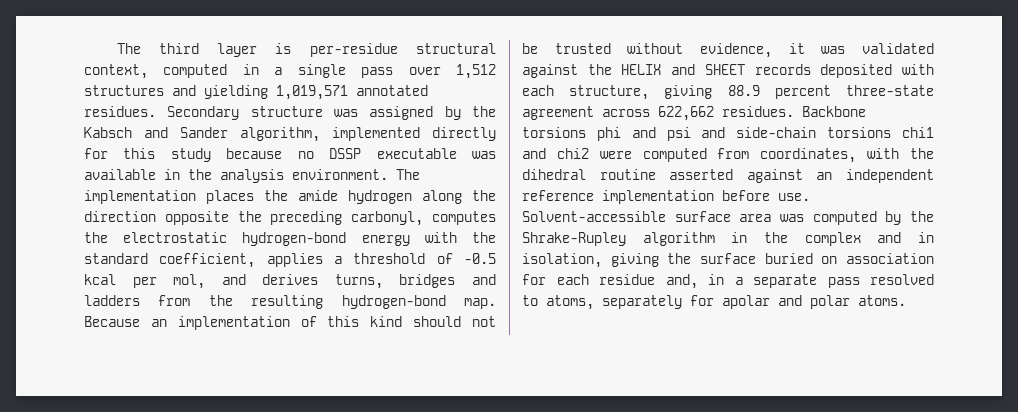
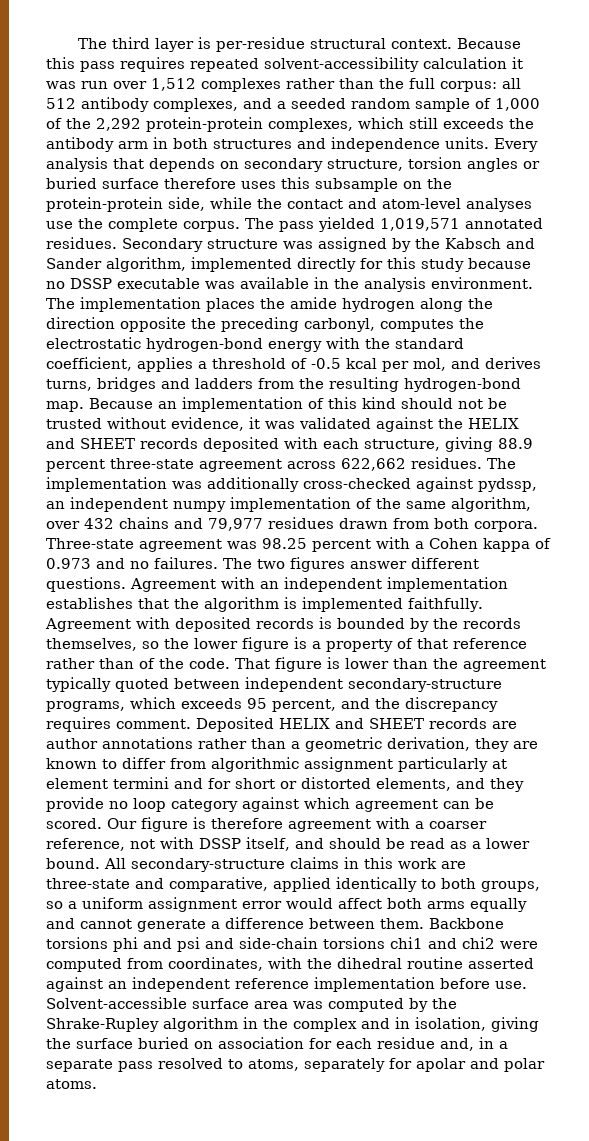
[84,64,496,79] [84,85,268,99] context, computed in a single pass over 1,512 structures and yielding -> [391,38,522,49] [46,57,523,72] [46,78,521,92] [46,97,540,112] [46,117,534,132] [46,137,538,152] [46,157,540,172] [46,177,452,192] [46,197,532,212] [46,217,375,232] context. Because this pass requires repeated solvent-accessibility calculation it was run over 1,512 complexes rather than the full corpus: all 512 antibody complexes, and a seeded random sample of 1,000 of the 2,292 protein-protein complexes, which still exceeds the antibody arm in both structures and independence units. Every analysis that depends on secondary structure, torsion angles or buried surface therefore uses this subsample on the protein-protein side, while the contact and atom-level analyses use the complete corpus. The pass yielded
(794, 111) none -> [487,458,516,469] [46,477,537,492] [46,497,531,512] [46,517,538,532] [46,537,551,552] [46,557,479,572] [46,577,508,592] [46,597,483,612] [45,617,521,632] [46,637,527,652] [46,657,546,672] [46,677,502,692] [46,697,498,712] [46,717,517,732] [46,737,538,752] [46,757,507,772] [46,777,524,792] [46,797,494,812] [46,817,487,832] [46,837,530,851] [46,857,466,872] [46,877,540,892] [46,897,527,912] [46,917,424,932] The implementation was additionally cross-checked against pydssp, an independent numpy implementation of the same algorithm, over 432 chains and 79,977 residues drawn from both corpora. Three-state agreement was 98.25 percent with a Cohen kappa of 0.973 and no failures. The two figures answer different questions. Agreement with an independent implementation establishes that the algorithm is implemented faithfully. Agreement with deposited records is bounded by the records themselves, so the lower figure is a property of that reference rather than of the code. That figure is lower than the agreement typically quoted between independent secondary-structure programs, which exceeds 95 percent, and the discrepancy requires comment. Deposited HELIX and SHEET records are author annotations rather than a geometric derivation, they are known to differ from algorithmic assignment particularly at element termini and for short or distorted elements, and they provide no loop category against which agreement can be scored. Our figure is therefore agreement with a coarser reference, not with DSSP itself, and should be read as a lower bound. All secondary-structure claims in this work are three-state and comparative, applied identically to both groups, so a uniform assignment error would affect both arms equally and cannot generate a difference between them.

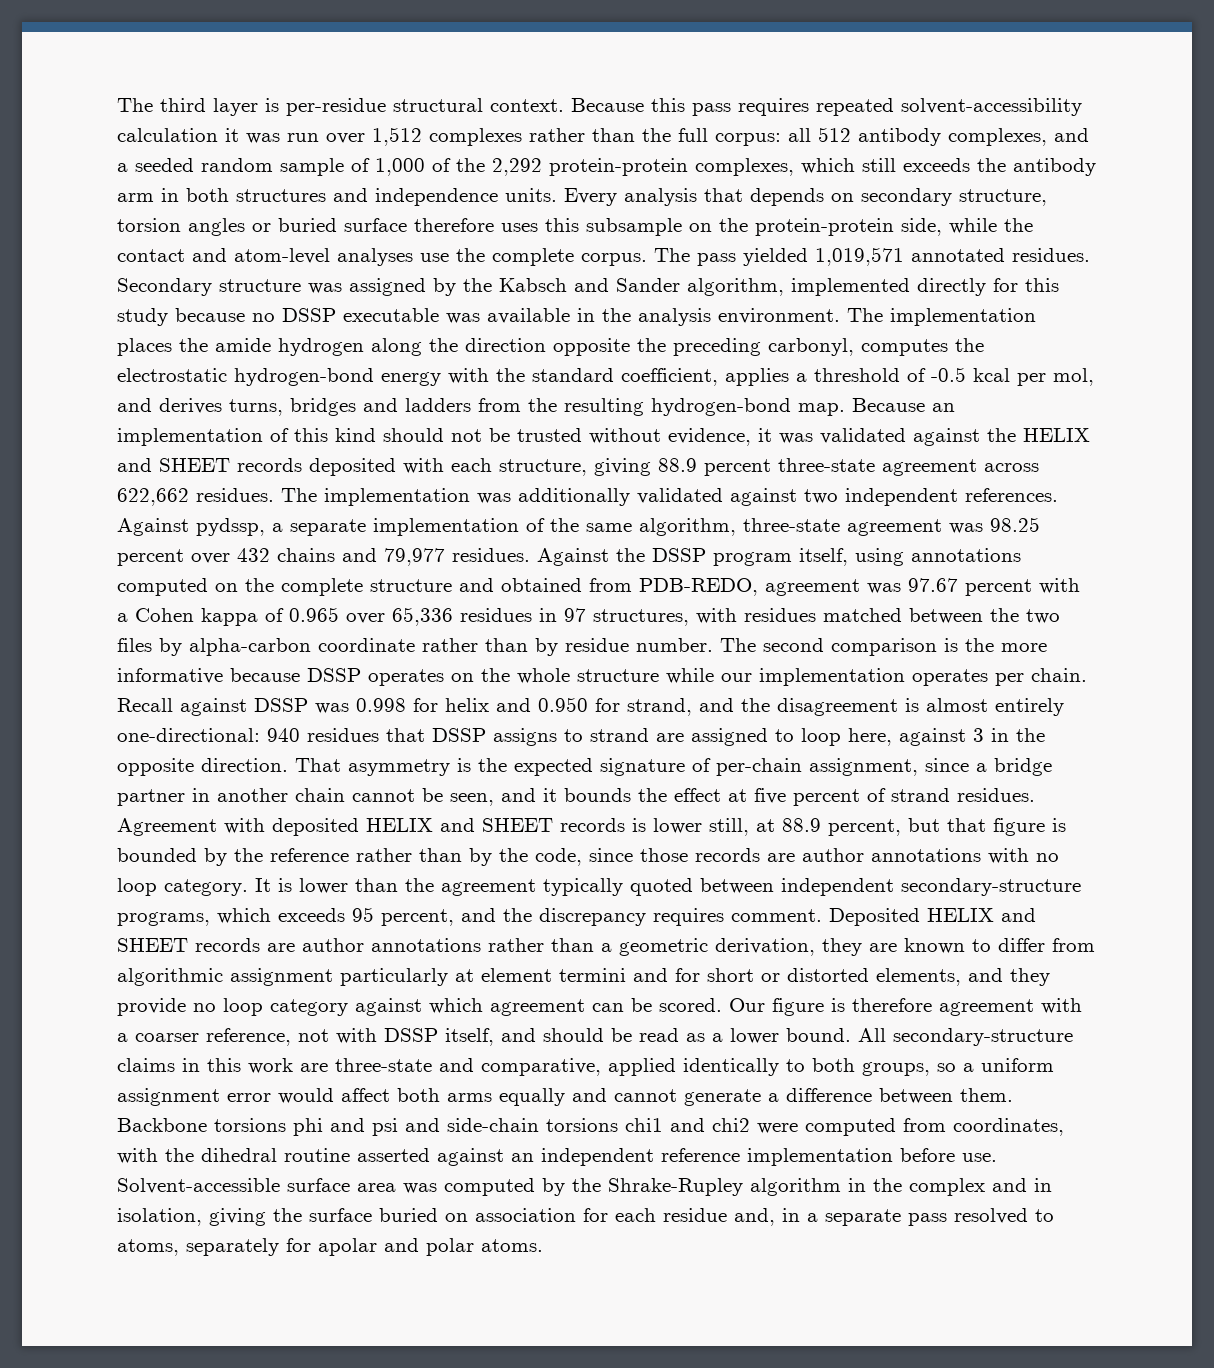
[303,477,537,492] [46,497,226,512] cross-checked against pydssp, an independent numpy -> [637,488,1058,506] [117,518,366,536] validated against two independent references. Against pydssp, a separate
(531, 504) none -> [743,517,1040,536] [117,549,184,566] three-state agreement was 98.25 percent
[268,517,538,532] [46,538,307,552] residues drawn from both corpora. Three-state agreement was 98.25 -> [452,548,1021,566] [117,578,958,596] residues. Against the DSSP program itself, using annotations computed on the complete structure and obtained from PDB-REDO, agreement was 97.67
[46,557,479,572] [46,577,508,592] [46,597,483,612] [45,617,521,632] [46,637,527,652] [46,657,322,672] 0.973 and no failures. The two figures answer different questions. Agreement with an independent implementation establishes that the algorithm is implemented faithfully. Agreement with deposited records is bounded by the records themselves, so the lower figure is a property of that reference rather than of the code. That figure -> [289,607,1060,626] [117,638,1047,656] [117,668,1087,686] [117,697,1064,716] [117,728,1045,746] [117,758,1052,776] [117,788,1035,806] [117,818,1066,836] [117,848,1059,866] [117,878,271,896] 0.965 over 65,336 residues in 97 structures, with residues matched between the two files by alpha-carbon coordinate rather than by residue number. The second comparison is the more informative because DSSP operates on the whole structure while our implementation operates per chain. Recall against DSSP was 0.998 for helix and 0.950 for strand, and the disagreement is almost entirely one-directional: 940 residues that DSSP assigns to strand are assigned to loop here, against 3 in the opposite direction. That asymmetry is the expected signature of per-chain assignment, since a bridge partner in another chain cannot be seen, and it bounds the effect at five percent of strand residues. Agreement with deposited HELIX and SHEET records is lower still, at 88.9 percent, but that figure is bounded by the reference rather than by the code, since those records are author annotations with no loop category. It

